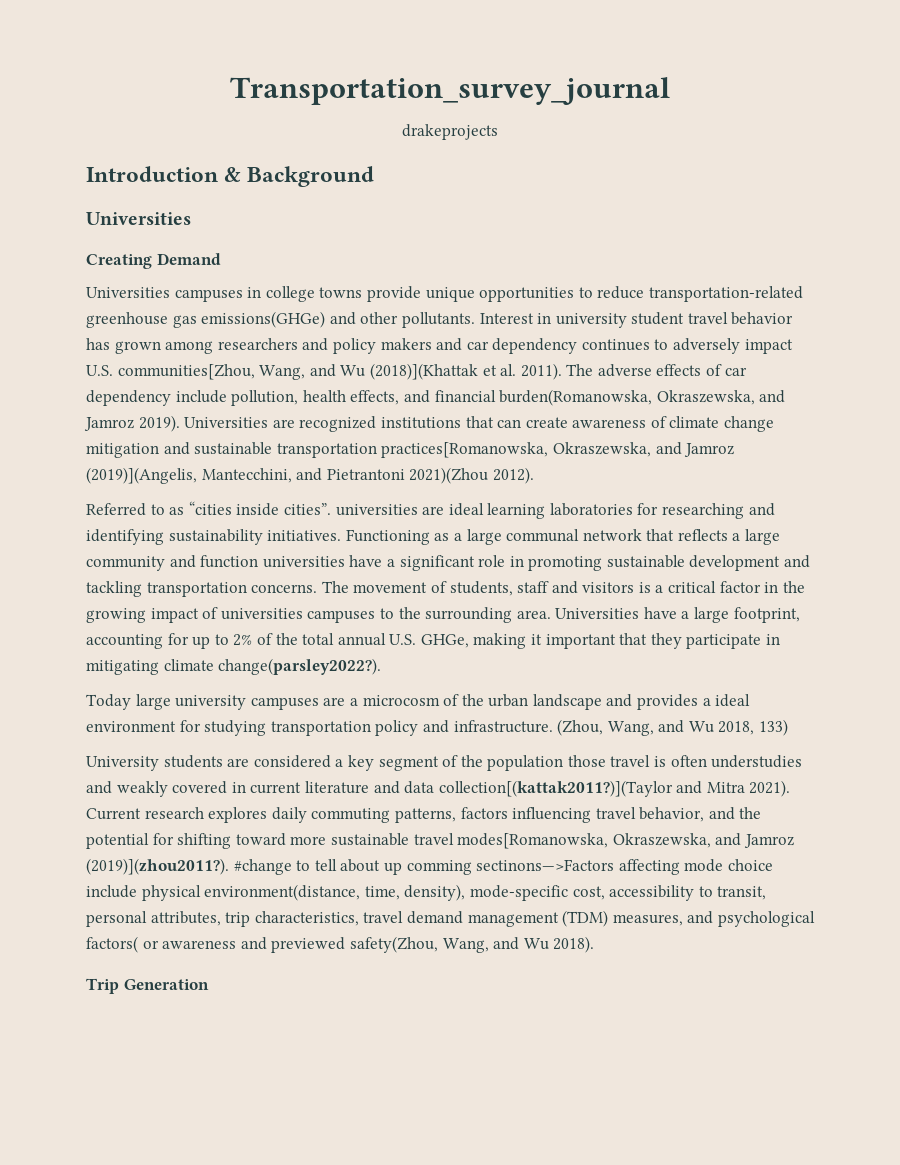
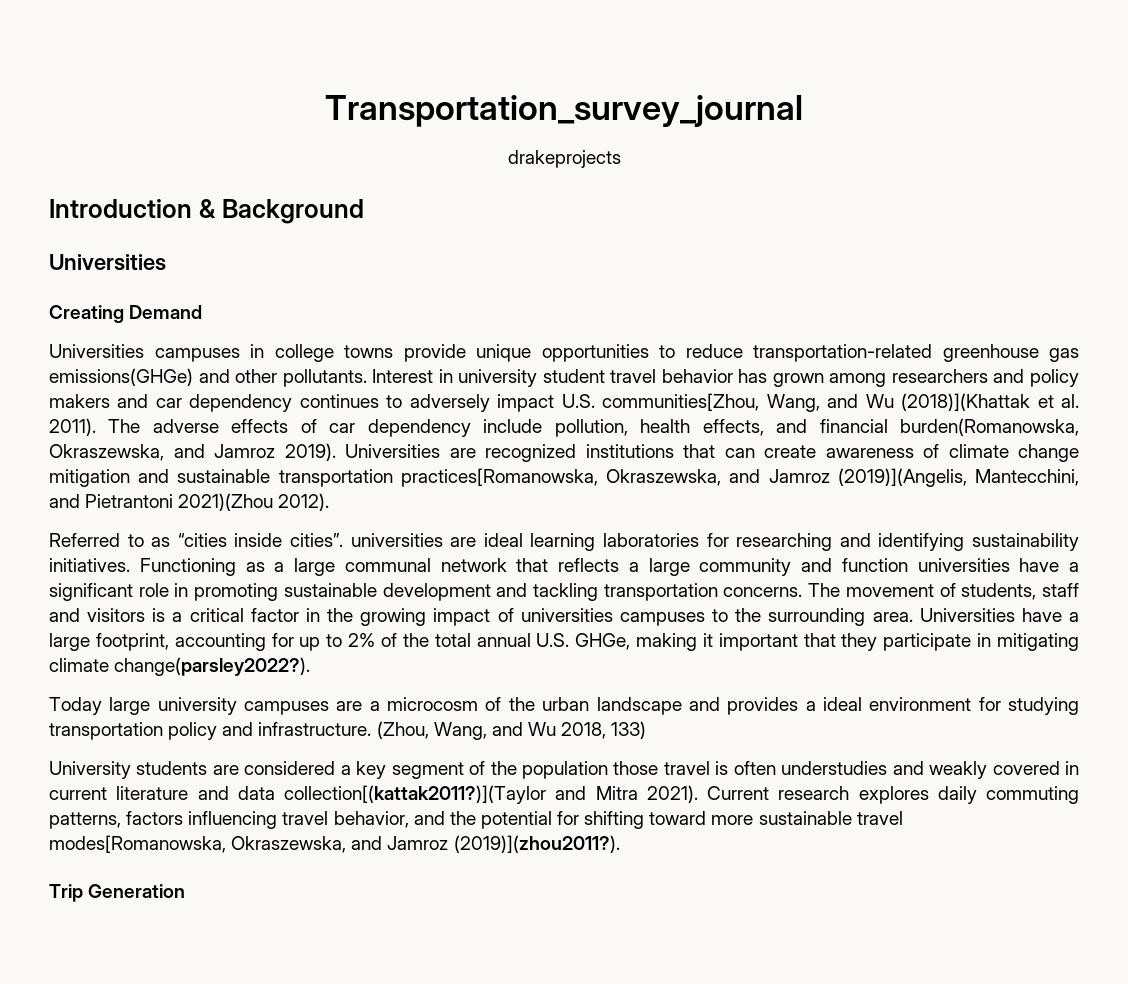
[233,859,773,875] [86,884,767,901] [86,910,815,927] [86,936,595,953] #change to tell about up comming sectinons—>Factors affecting mode choice include physical environment(distance, time, density), mode-specific cost, accessibility to transit, personal attributes, trip characteristics, travel demand management (TDM) measures, and psychological factors( or awareness and previewed safety(Zhou, Wang, and Wu 2018). -> (620, 844) none

